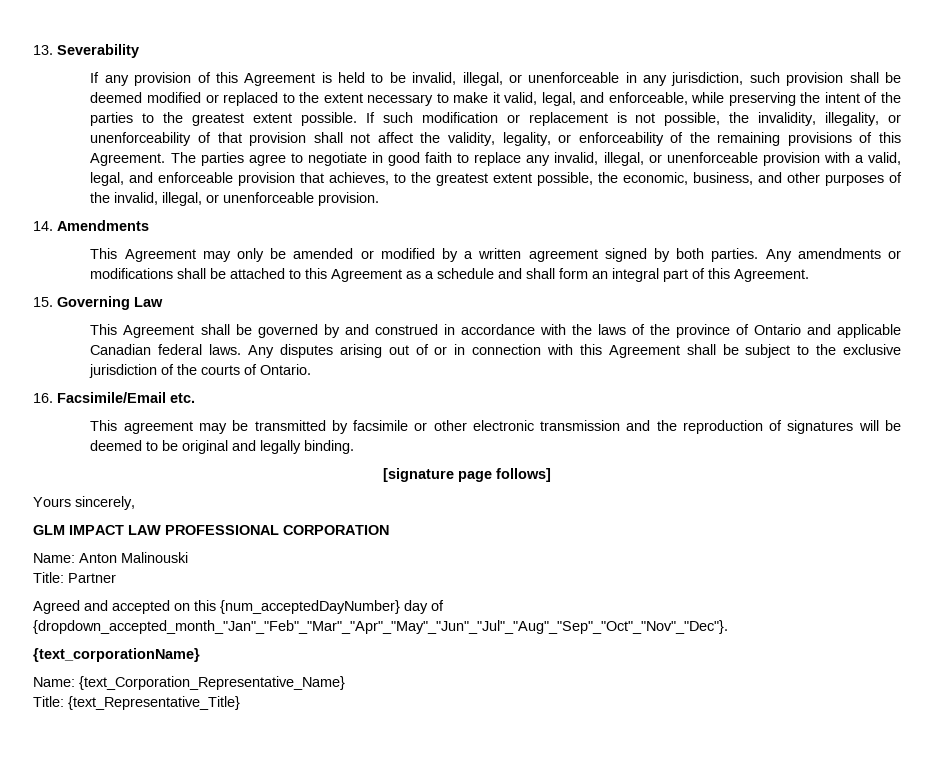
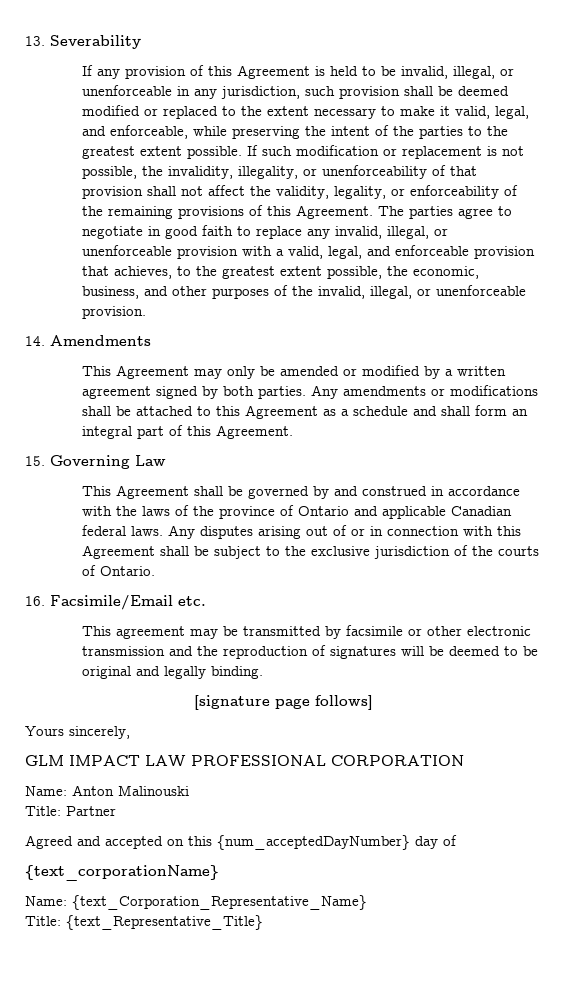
[33,620,728,634] {dropdown_accepted_month_"Jan"_"Feb"_"Mar"_"Apr"_"May"_"Jun"_"Jul"_"Aug"_"Sep"_"Oct"_"Nov"_"Dec"}. -> (457, 840) none

